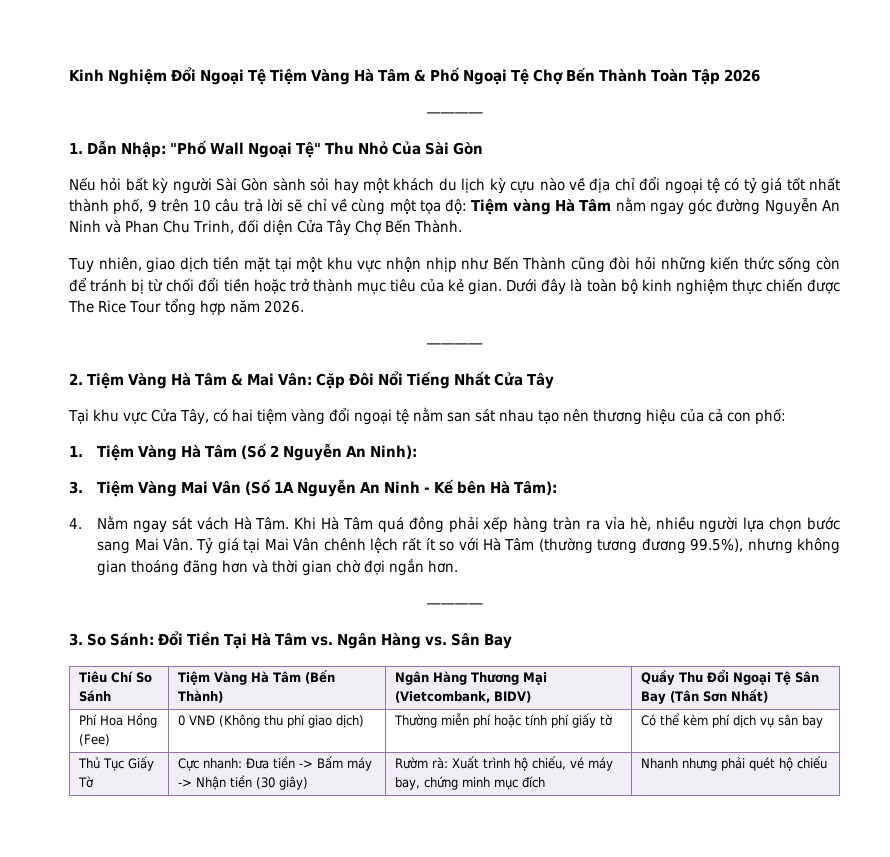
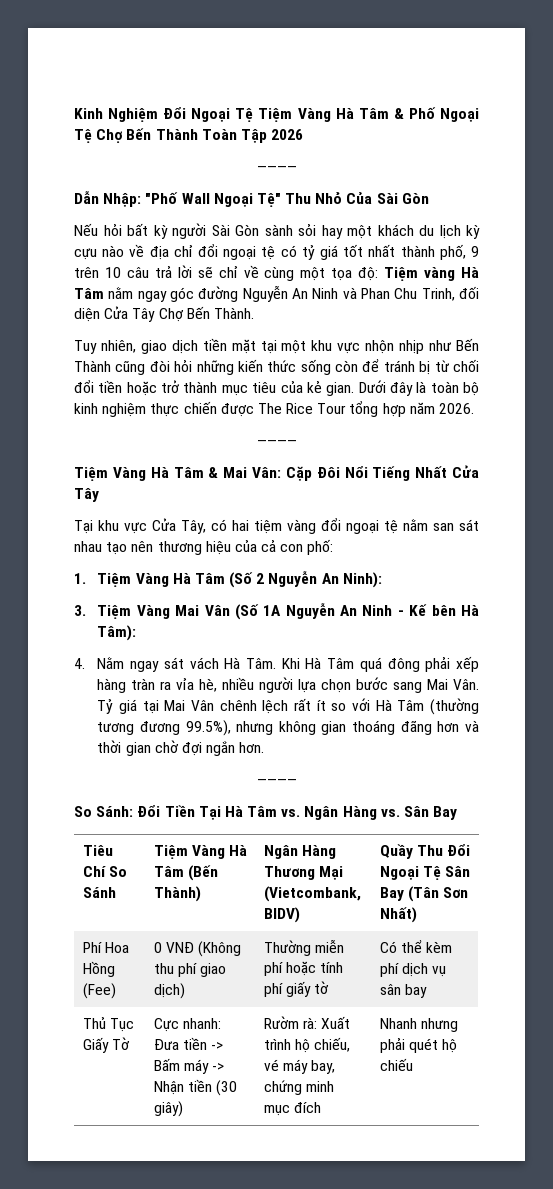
[69,143,83,154] 1. -> (297, 169) none
[69,373,83,385] 2. -> (297, 443) none
[69,633,83,646] 3. -> (297, 782) none

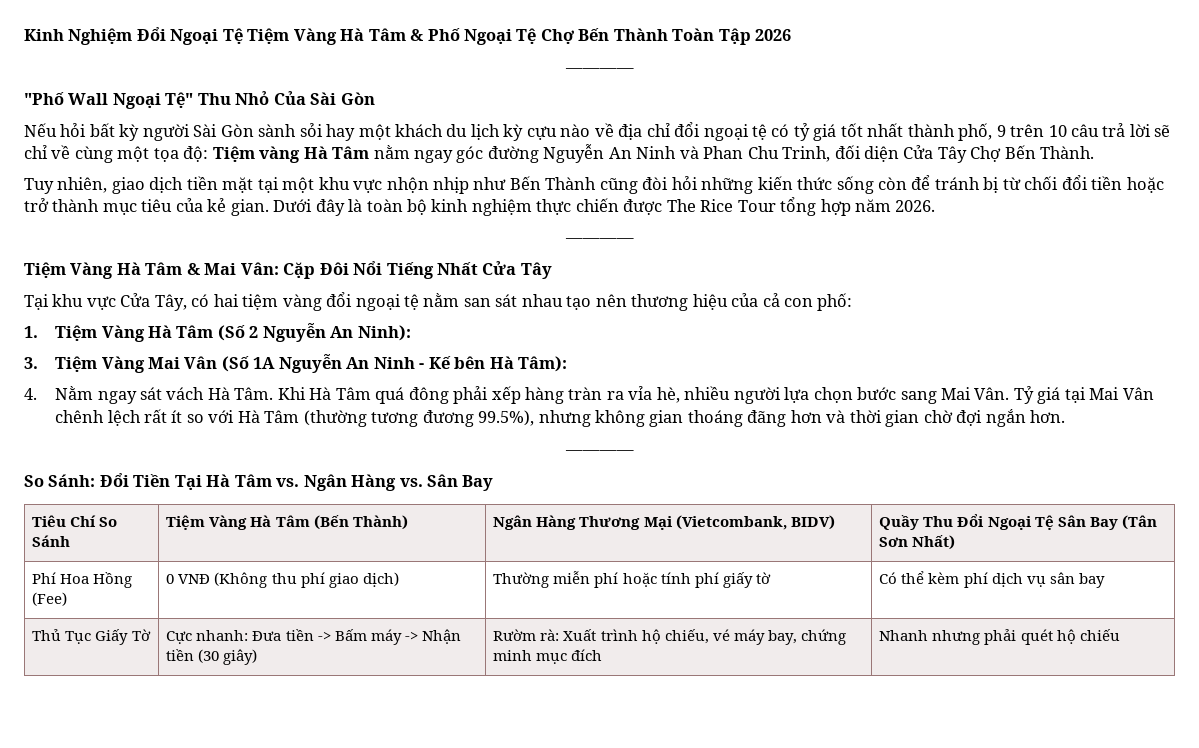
[74,191,142,207] Dẫn Nhập: -> (634, 70) none

